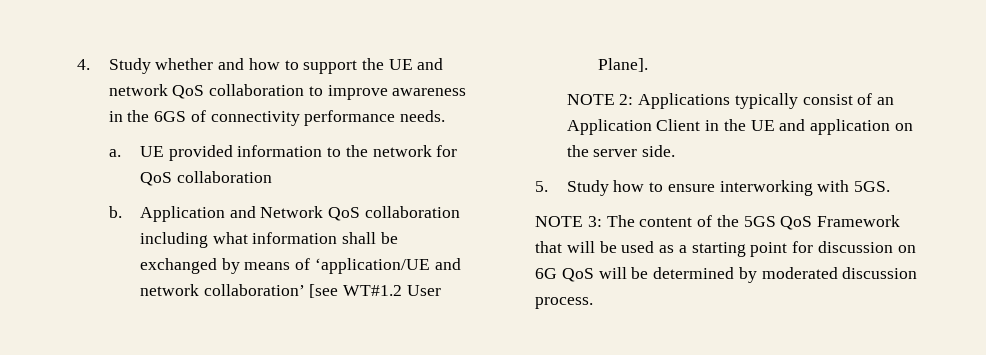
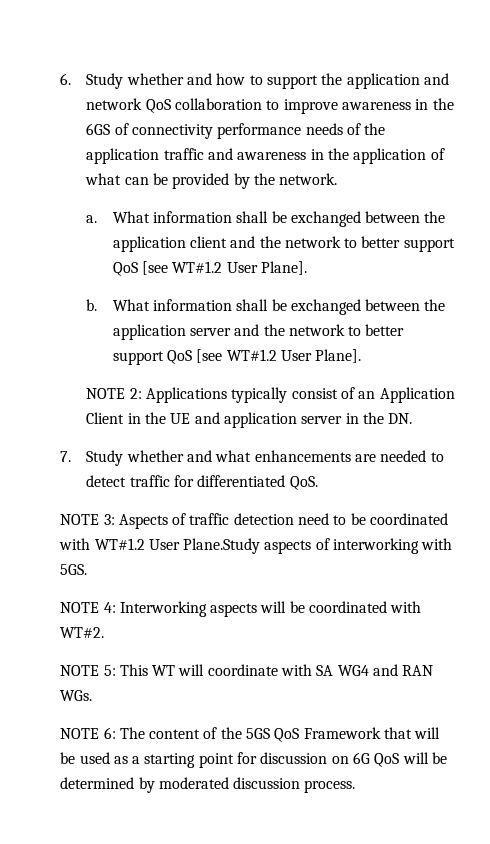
[77,59,91,70] 4. -> [60,73,72,85] 6.
[388,59,413,70] UE -> [346,73,420,89] application
[399,110,445,122] [108,145,458,161] [139,171,272,186] [108,206,460,222] [139,232,398,248] [139,258,461,274] [139,284,305,296] needs. // a. UE provided information to the network for QoS collaboration // b. Application and Network QoS collaboration including what information shall be exchanged by means of ‘application/UE and network collaboration’ -> [305,123,386,135] [86,148,445,164] [85,173,338,189] [86,211,446,227] [112,236,455,252] [112,261,307,276] [86,299,446,315] [112,324,405,340] [112,350,192,365] needs of the application traffic and awareness in the application of what can be provided by the network. // a. What information shall be exchanged between the application client and the network to better support QoS [see WT#1.2 User Plane]. // b. What information shall be exchanged between the application server and the network to better support QoS
[894,123,913,131] [566,145,676,157] [535,180,890,196] [535,216,603,227] on the server side. // 5. Study how to ensure interworking with 5GS. // NOTE 3: -> [301,412,413,424] [60,450,444,466] [86,475,318,490] [60,513,449,529] [59,538,453,554] [60,564,88,575] [60,601,422,617] [60,627,105,638] [60,664,434,676] [60,690,93,701] [60,727,116,739] server in the DN. // 7. Study whether and what enhancements are needed to detect traffic for differentiated QoS. // NOTE 3: Aspects of traffic detection need to be coordinated with WT#1.2 User Plane.Study aspects of interworking with 5GS. // NOTE 4: Interworking aspects will be coordinated with WT#2. // NOTE 5: This WT will coordinate with SA WG4 and RAN WGs. // NOTE 6:

